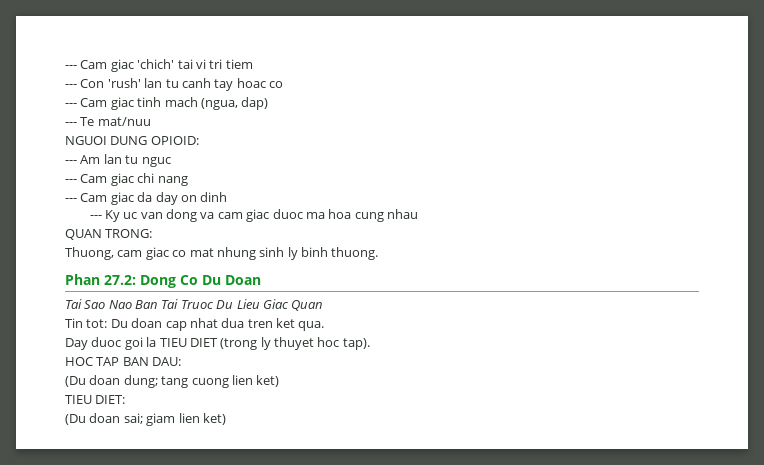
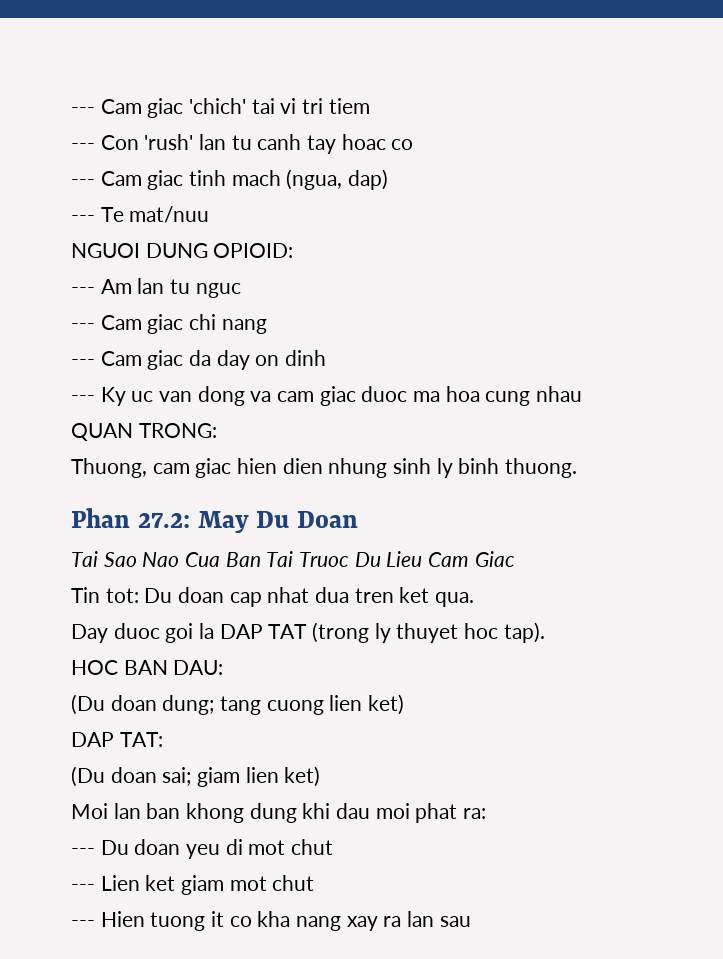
[172,248,214,257] co mat -> [237,458,323,474] hien dien
[140,275,198,288] Dong Co -> [197,511,249,533] May
(132, 304) none -> [185,552,221,567] Cua
(260, 304) none -> [428,552,470,567] Cam
[291,300,324,311] Quan -> (515, 559) none
[159,338,218,347] TIEU DIET -> [219,624,308,639] DAP TAT
[96,357,120,366] TAP -> (118, 667) none
[65,395,126,404] TIEU DIET: -> [71,732,163,747] DAP TAT:
(226, 419) none -> [71,803,487,823] [71,839,334,859] [71,875,315,895] [71,911,471,931] // Moi lan ban khong dung khi dau moi phat ra: // --- Du doan yeu di mot chut // --- Lien ket giam mot chut // --- Hien tuong it co kha nang xay ra lan sau

